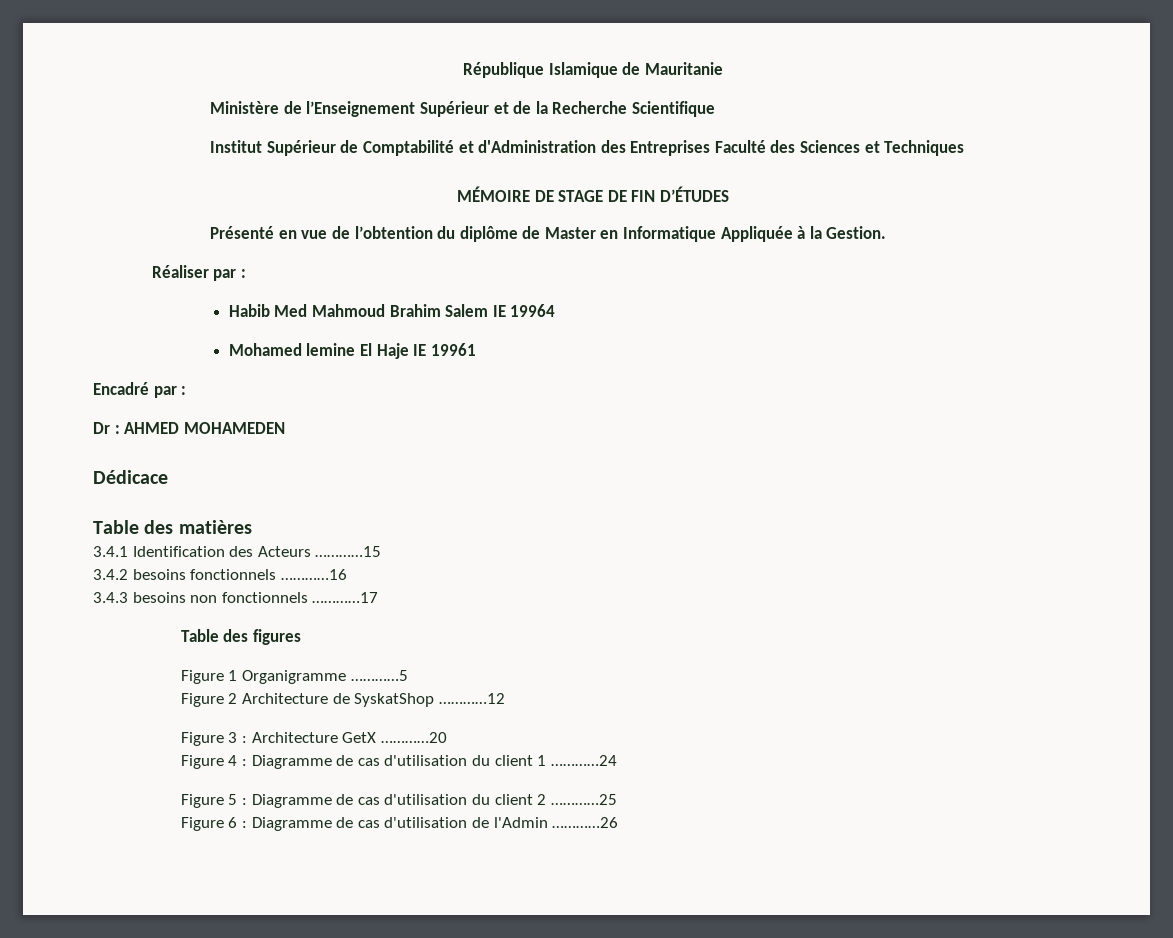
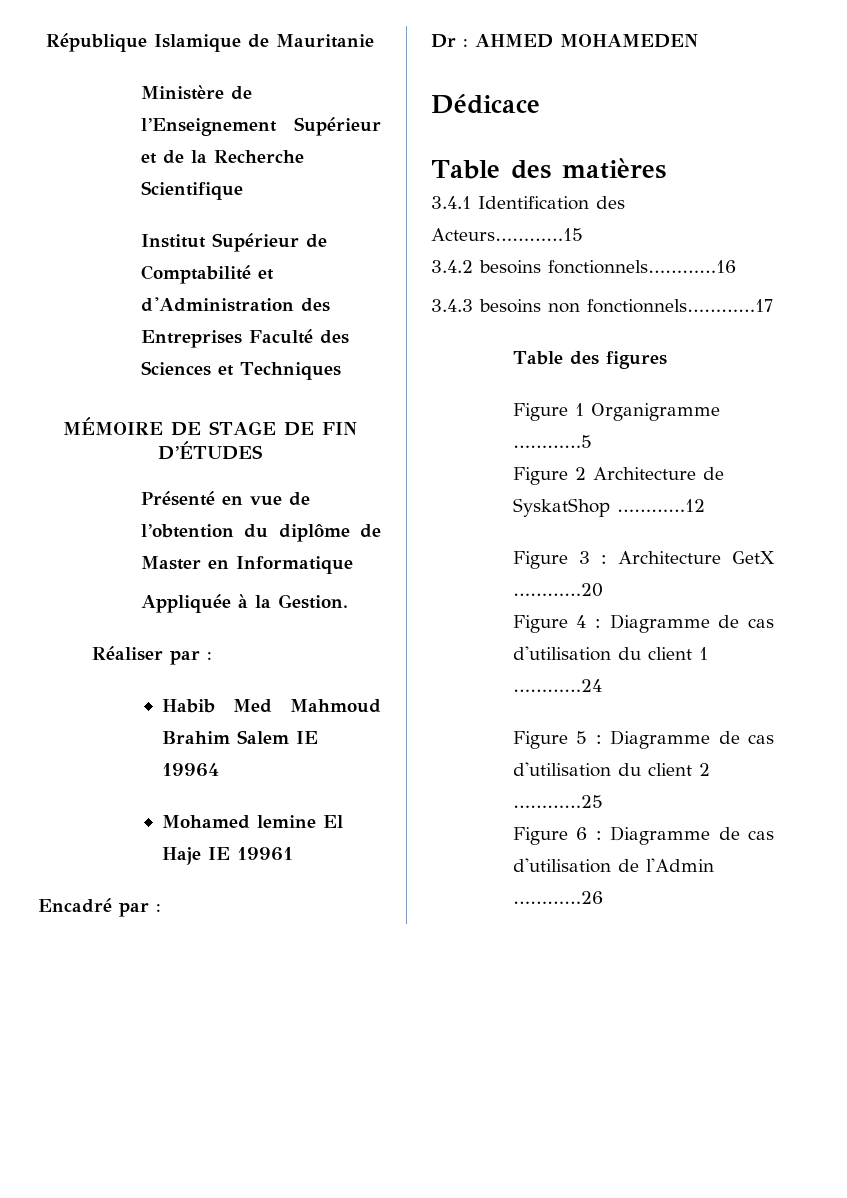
(717, 234) none -> (353, 565) //
[257,546,382,557] Acteurs …………15 -> [431,228,583,241] Acteurs…………15
[190,569,347,580] fonctionnels …………16 -> [548,260,736,274] fonctionnels…………16
[221,592,379,603] fonctionnels …………17 -> [587,299,773,313] fonctionnels…………17

